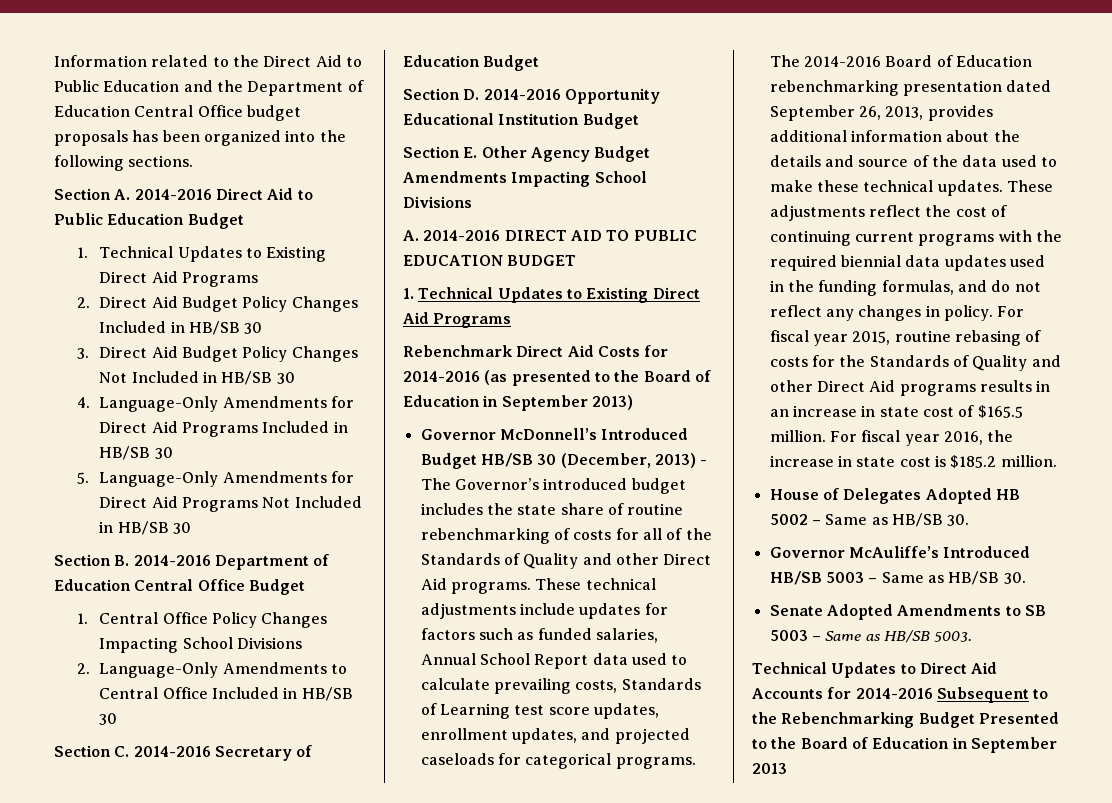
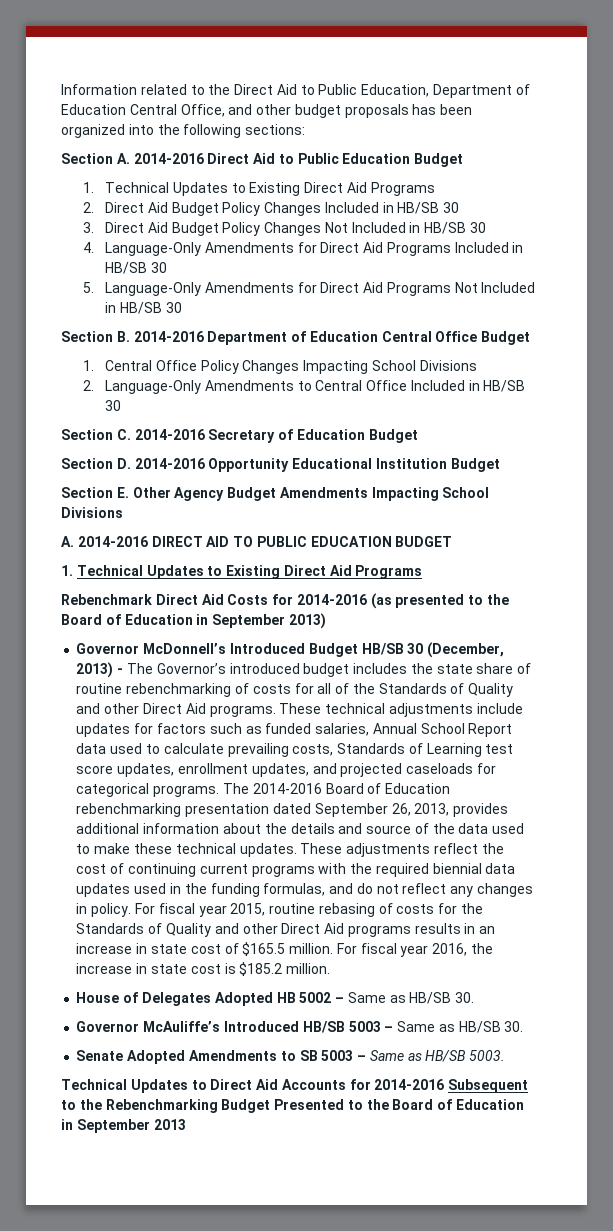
[103,80,364,96] [54,105,243,117] Education and the Department of Education Central Office -> [361,84,530,98] [61,104,292,117] Education, Department of Education Central Office, and other
[128,155,194,167] sections. -> [245,124,306,135] sections:

